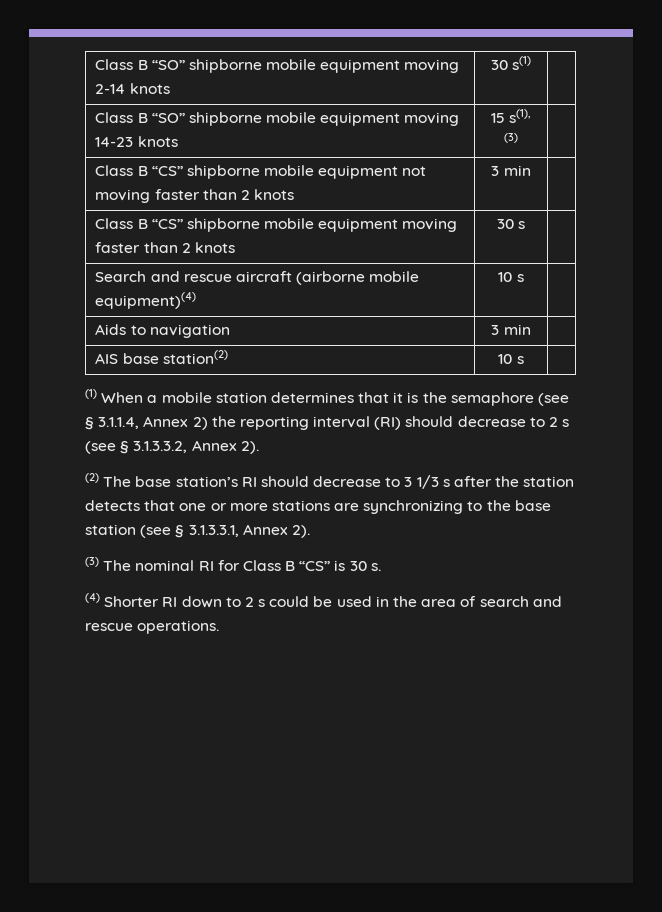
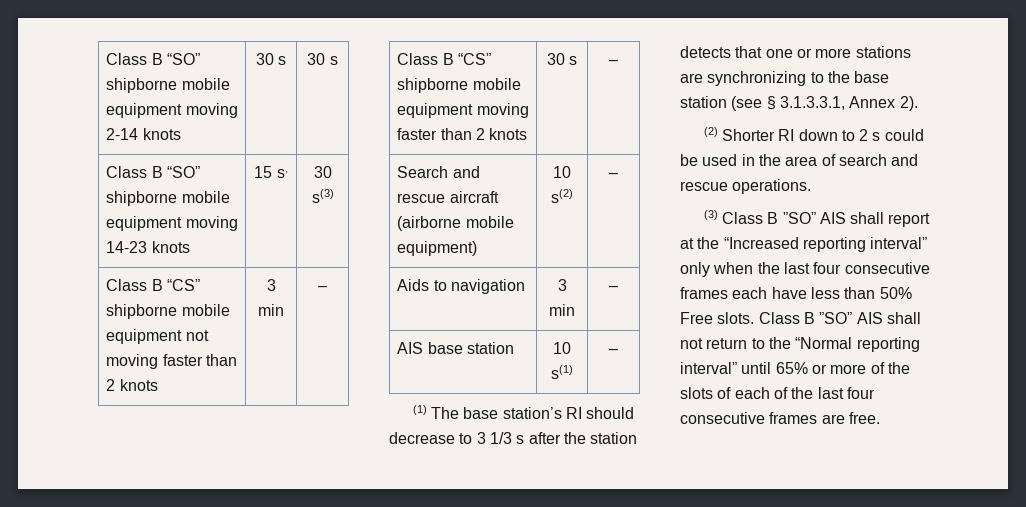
[512,56,532,70] s(1) | -> [278,56,287,65] [307,53,338,65] s | 30 s
[509,109,532,123] [504,133,518,143] s(1), (3) | -> [276,169,288,178] [313,166,332,178] [311,189,334,203] s, | 30 s(3)
(531, 170) none -> [318,286,327,291] –
(526, 225) none -> [609,60,618,65] –
[95,292,197,309] [498,272,524,282] equipment)(4) | 10 s | -> [397,241,478,256] [553,166,571,178] [551,189,573,203] [609,173,618,178] equipment) | 10 s(2) | –
(531, 329) none -> [609,286,618,291] –
[162,350,228,364] [498,354,524,364] station(2) | 10 s | -> [466,342,514,354] [553,342,571,354] [551,365,573,379] [609,349,618,354] station | 10 s(1) | –
[101,392,570,406] [85,416,570,430] [85,440,259,454] [85,473,99,483] When a mobile station determines that it is the semaphore (see § 3.1.1.4, Annex 2) the reporting interval (RI) should decrease to 2 s (see § 3.1.3.3.2, Annex 2). // (2) -> (427, 410) none
[85,557,381,571] [85,593,100,603] (3) The nominal RI for Class B “CS” is 30 s. // (4) -> [703,127,718,137] (2)
(220, 627) none -> [703,210,931,227] [680,237,928,252] [680,262,930,277] [680,287,912,299] [680,312,921,324] [680,337,920,352] [680,362,910,374] [680,387,875,399] [680,412,880,424] // (3) Class B ”SO” AIS shall report at the “Increased reporting interval” only when the last four consecutive frames each have less than 50% Free slots. Class B ”SO” AIS shall not return to the “Normal reporting interval” until 65% or more of the slots of each of the last four consecutive frames are free.

